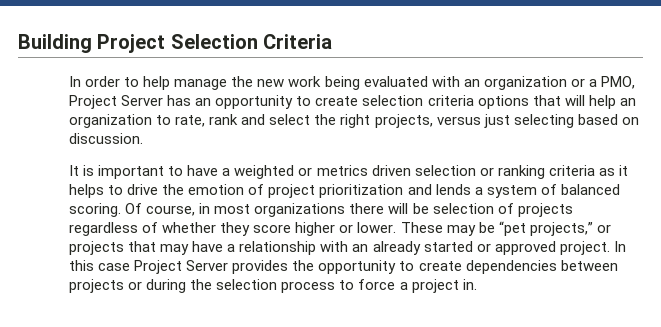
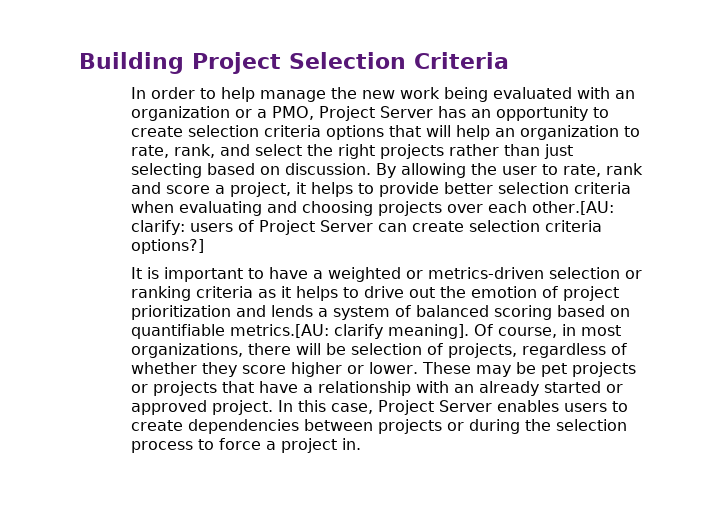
[209,114,239,125] rank -> [174,144,216,158] rank,
[374,114,481,128] projects, versus -> [380,144,541,159] projects rather than
(144, 138) none -> [376,163,644,178] [131,182,632,197] [131,201,615,216] [131,220,603,235] [131,239,205,254] By allowing the user to rate, rank and score a project, it helps to provide better selection criteria when evaluating and choosing projects over each other.[AU: clarify: users of Project Server can create selection criteria options?]
[316,165,411,176] metrics driven -> [428,267,545,279] metrics-driven
(159, 189) none -> [409,287,436,298] out
[69,203,122,217] scoring. -> [494,305,631,320] [131,324,470,339] scoring based on quantifiable metrics.[AU: clarify meaning].
[254,203,346,217] organizations -> [131,343,244,358] organizations,
[517,203,573,217] projects -> [448,343,518,358] projects,
[498,221,593,236] “pet projects,” -> [541,362,637,377] pet projects
[160,244,190,255] may -> (255, 387) none
[98,260,397,274] case Project Server provides the opportunity -> [331,400,608,415] case, Project Server enables users

